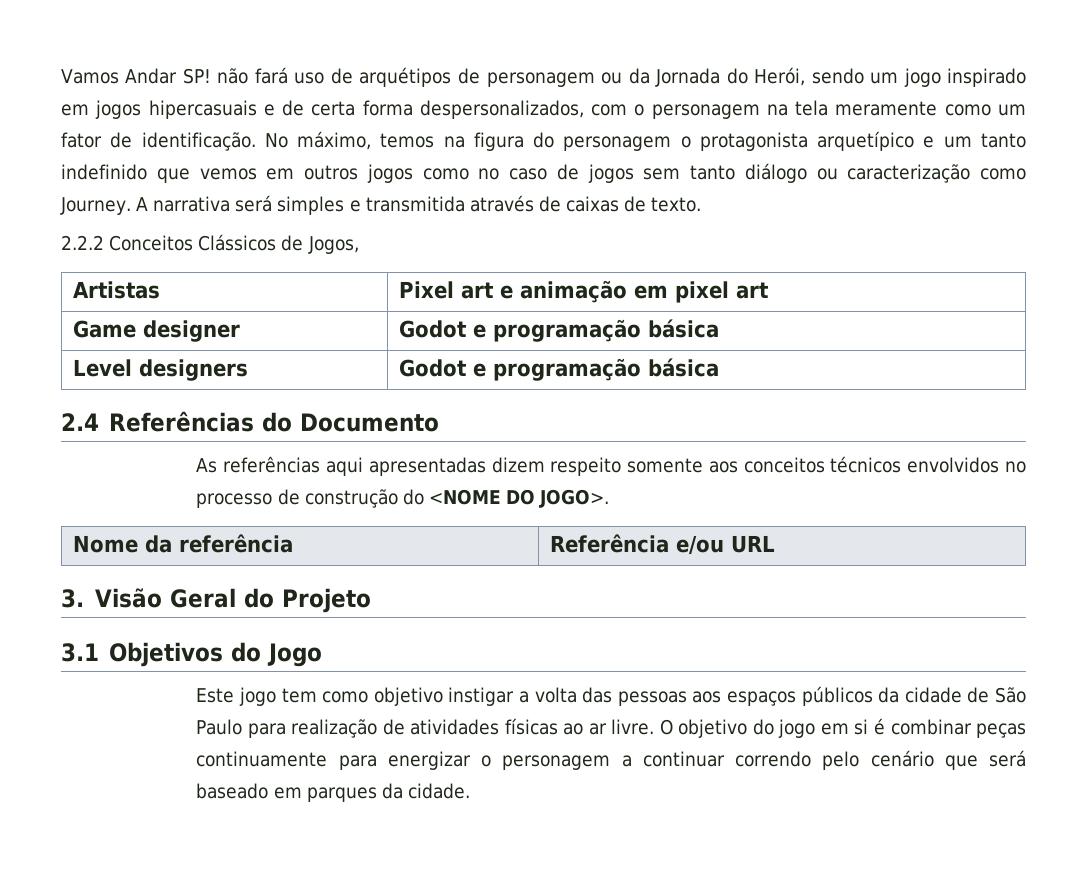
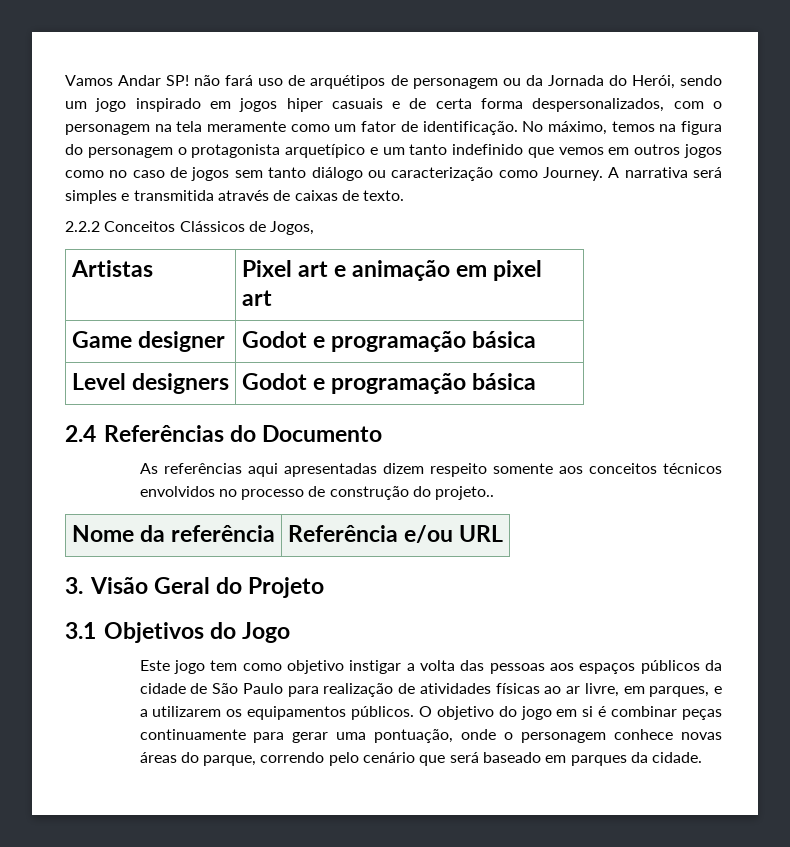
[148,100,257,119] hipercasuais -> [286,98,383,112] hiper casuais
[428,489,610,508] <NOME DO JOGO>. -> [435,486,495,500] projeto..
[611,719,655,735] livre. -> [584,683,722,697] [139,706,415,720] livre, em parques, e a utilizarem os equipamentos públicos.
[387,751,725,770] energizar o personagem a continuar -> [292,729,722,743] [139,752,257,766] gerar uma pontuação, onde o personagem conhece novas áreas do parque,

